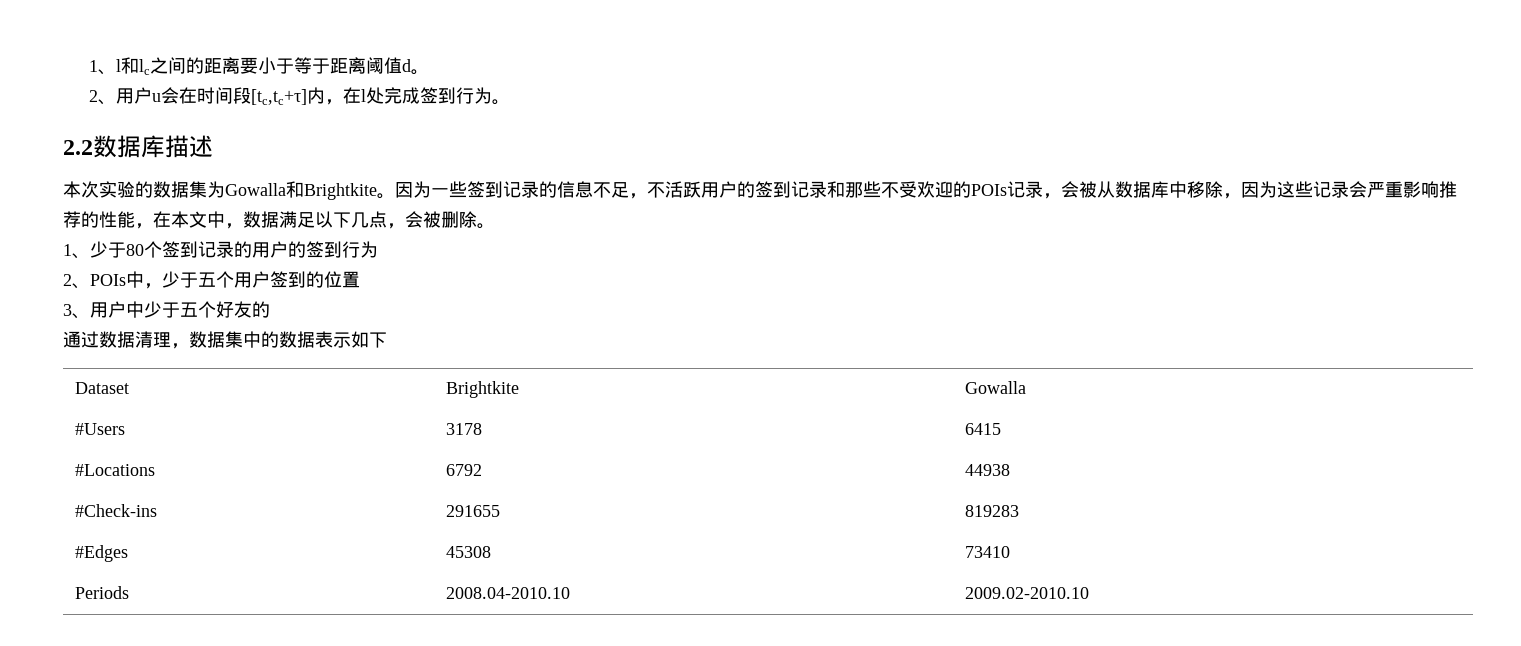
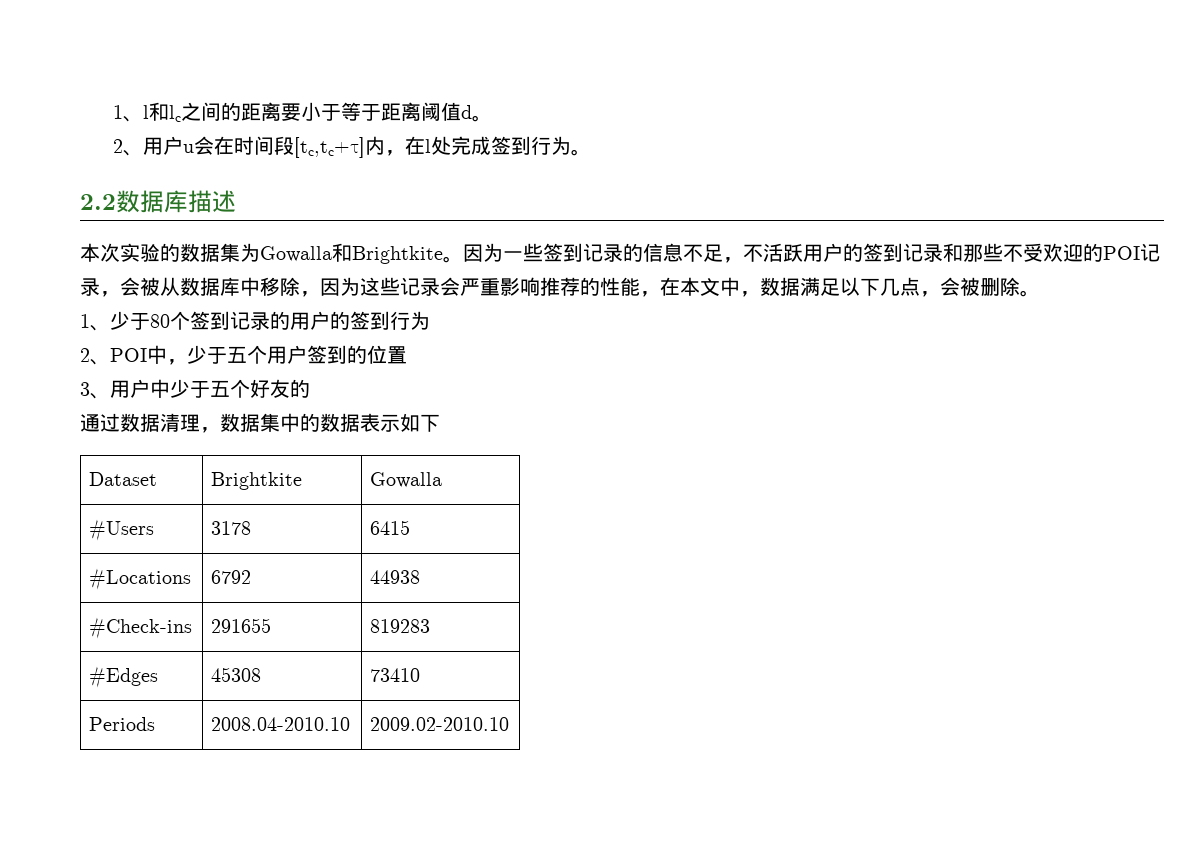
[971,184,1007,196] POIs -> [1103,246,1140,260] POI
[90,274,126,286] POIs -> [110,348,147,362] POI

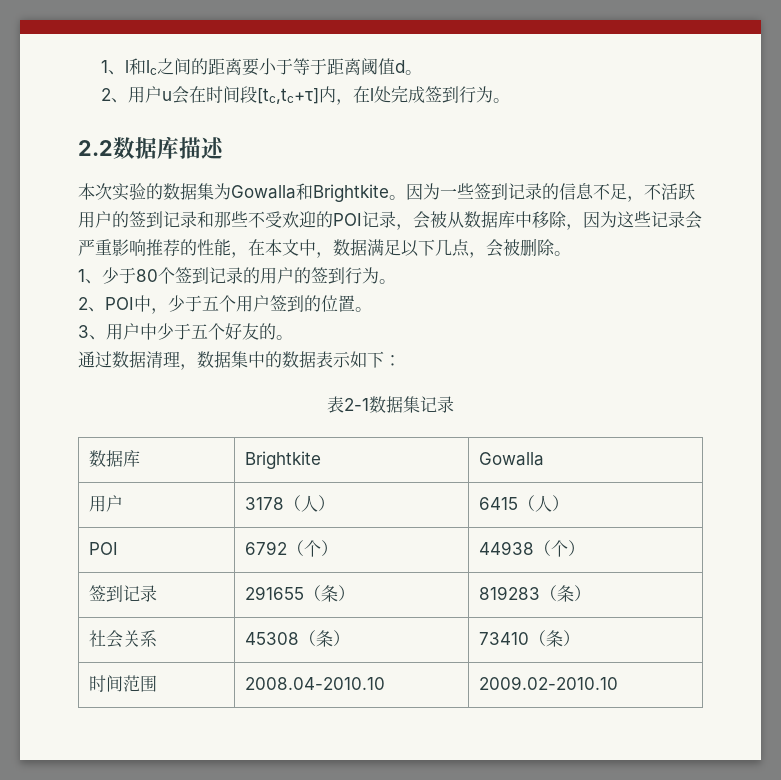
(430, 320) none -> [379,279,396,284] 。
(407, 355) none -> [355,307,372,312] 。
(310, 388) none -> [276,335,293,340] 。
[89,472,158,486] // Dataset -> [384,355,401,366] [327,396,454,413] [88,450,140,467] ： // 表2-1数据集记录 // 数据库
[89,519,155,541] #Users -> [88,495,123,512] 用户
(252, 528) none -> [283,495,335,512] （人）
[89,568,192,590] // #Locations -> [517,495,569,512] [88,542,118,555] （人） // POI
(252, 577) none -> [286,540,338,557] （个）
[89,617,193,639] // #Check-ins -> [533,540,585,557] [88,585,157,602] （个） // 签到记录
(272, 625) none -> [303,585,355,602] （条）
[89,666,159,688] // #Edges -> [539,585,591,602] [88,630,157,648] （条） // 社会关系
(262, 674) none -> [298,630,350,647] （条）
[89,717,156,731] // Periods -> [528,630,580,647] [88,675,157,692] （条） // 时间范围

